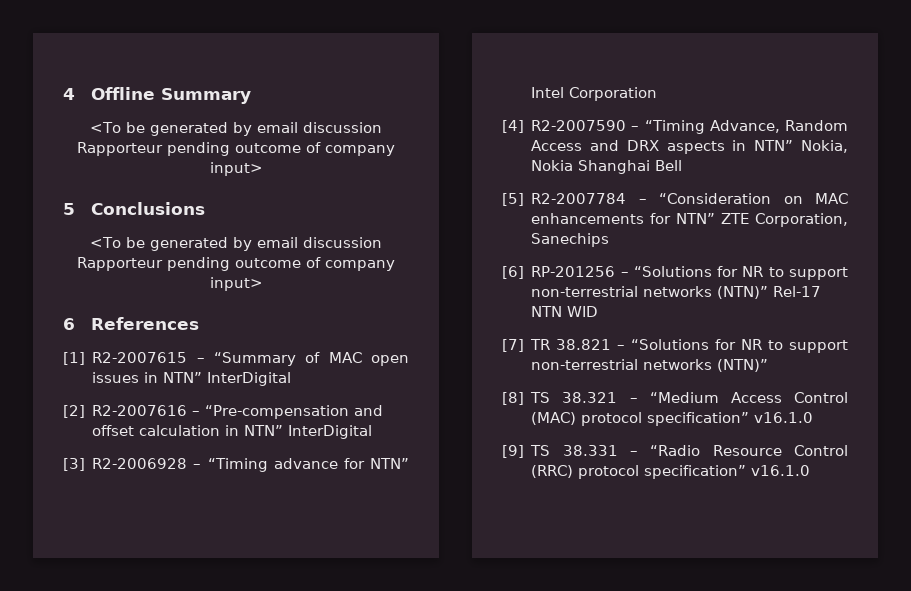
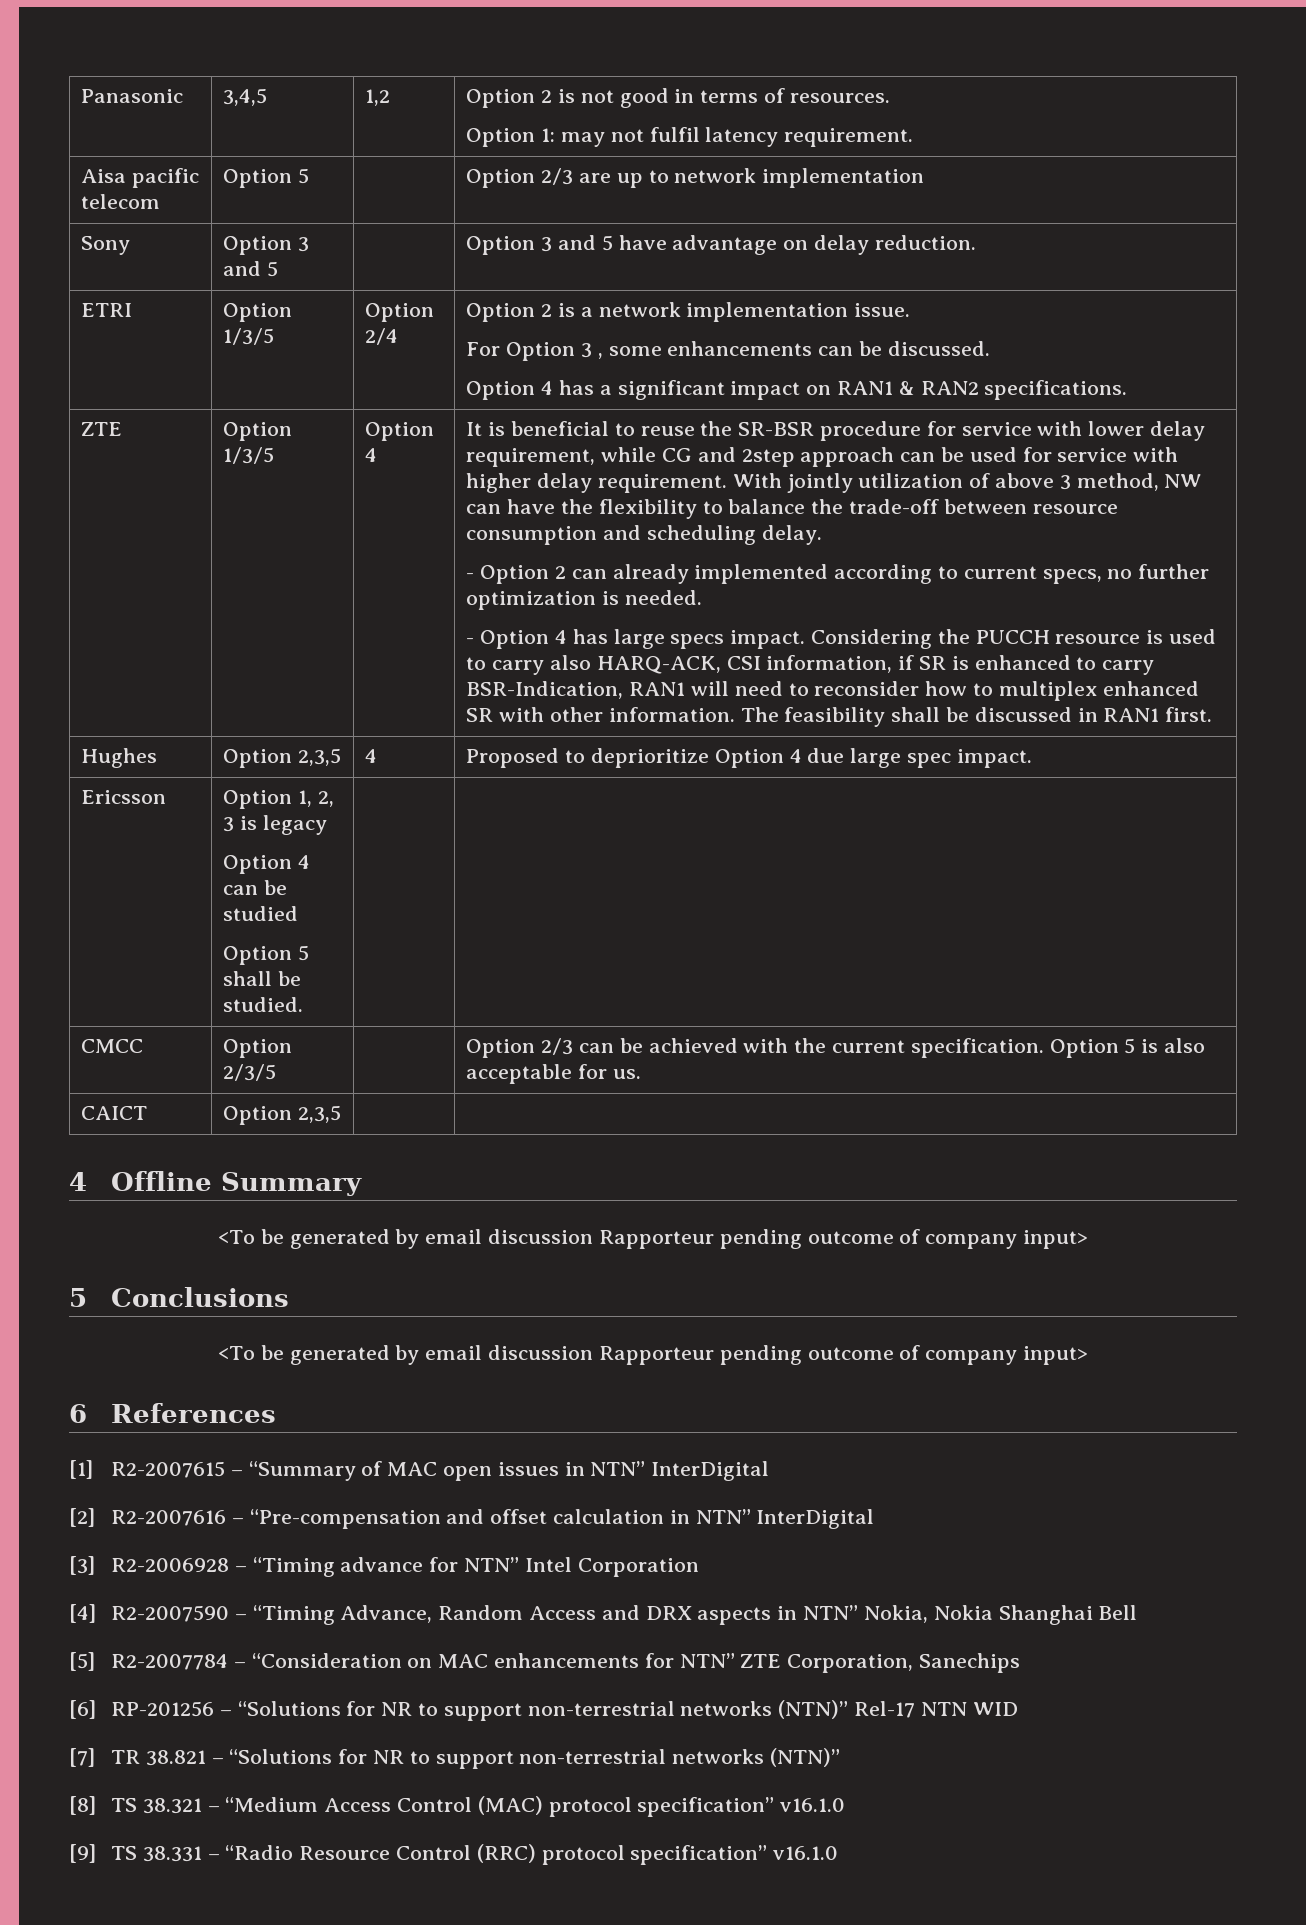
(63, 94) none -> [81,89,184,103] [223,88,268,106] [365,89,391,106] [466,88,890,108] [466,127,914,147] [81,168,200,188] [81,194,161,209] [223,168,310,188] [466,168,925,188] [81,236,131,255] [223,236,310,255] [223,261,279,277] [466,235,976,255] [81,303,133,317] [223,303,293,322] [223,328,275,345] [365,303,435,322] [365,328,399,345] [466,302,911,322] [466,341,990,361] [466,380,1128,400] [81,422,123,436] [223,422,293,441] [223,447,275,464] [365,422,435,441] [365,448,378,462] [466,421,1205,441] [466,447,1179,467] [466,473,1202,493] [466,499,1118,519] [466,525,822,545] [466,564,1210,584] [466,590,702,610] [466,629,1216,649] [466,655,1155,675] [466,681,1199,701] [466,707,1213,727] [81,748,158,768] [223,748,342,768] [365,749,378,763] [466,748,1032,768] [81,790,167,804] [223,790,334,809] [223,815,327,835] [223,855,311,874] [223,880,288,895] [223,906,299,921] [223,945,310,965] [223,971,302,986] [223,997,304,1012] [81,1039,144,1053] [223,1039,293,1058] [223,1064,277,1081] [466,1038,1205,1058] [466,1064,641,1084] [81,1106,148,1120] [223,1105,342,1125] Panasonic | 3,4,5 | 1,2 | Option 2 is not good in terms of resources. // Option 1: may not fulfil latency requirement. // Aisa pacific telecom | Option 5 | | Option 2/3 are up to network implementation // Sony | Option 3 and 5 | | Option 3 and 5 have advantage on delay reduction. // ETRI | Option 1/3/5 | Option 2/4 | Option 2 is a network implementation issue. // For Option 3 , some enhancements can be discussed. // Option 4 has a significant impact on RAN1 & RAN2 specifications. // ZTE | Option 1/3/5 | Option 4 | It is beneficial to reuse the SR-BSR procedure for service with lower delay requirement, while CG and 2step approach can be used for service with higher delay requirement. With jointly utilization of above 3 method, NW can have the flexibility to balance the trade-off between resource consumption and scheduling delay. // - Option 2 can already implemented according to current specs, no further optimization is needed. // - Option 4 has large specs impact. Considering the PUCCH resource is used to carry also HARQ-ACK, CSI information, if SR is enhanced to carry BSR-Indication, RAN1 will need to reconsider how to multiplex enhanced SR with other information. The feasibility shall be discussed in RAN1 first. // Hughes | Option 2,3,5 | 4 | Proposed to deprioritize Option 4 due large spec impact. // Ericsson | Option 1, 2, 3 is legacy // Option 4 can be studied // Option 5 shall be studied. | | // CMCC | Option 2/3/5 | | Option 2/3 can be achieved with the current specification. Option 5 is also acceptable for us. // CAICT | Option 2,3,5 | | //

